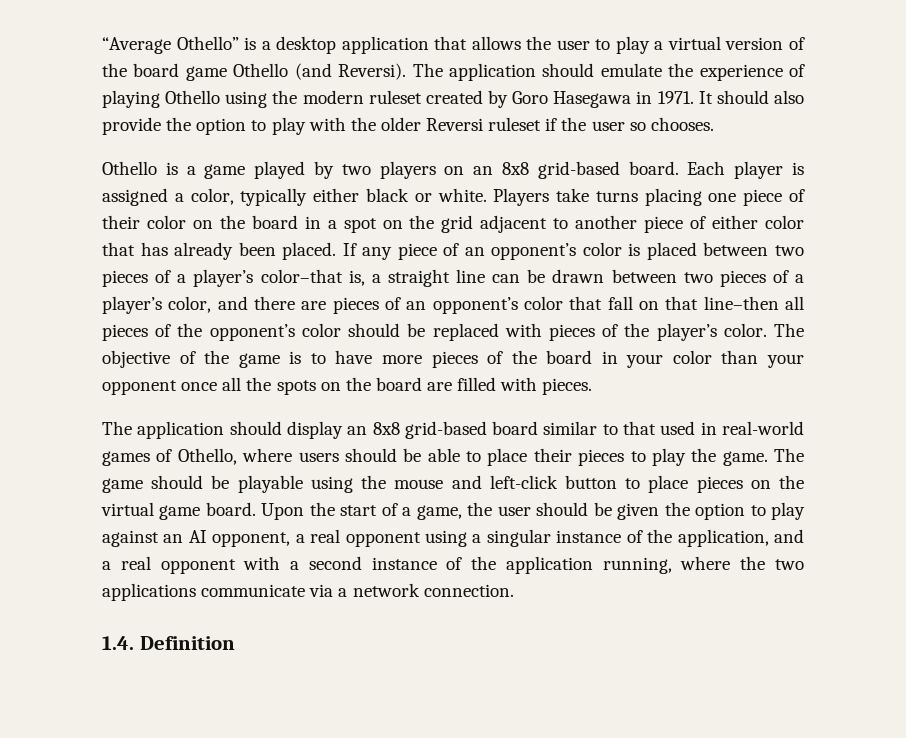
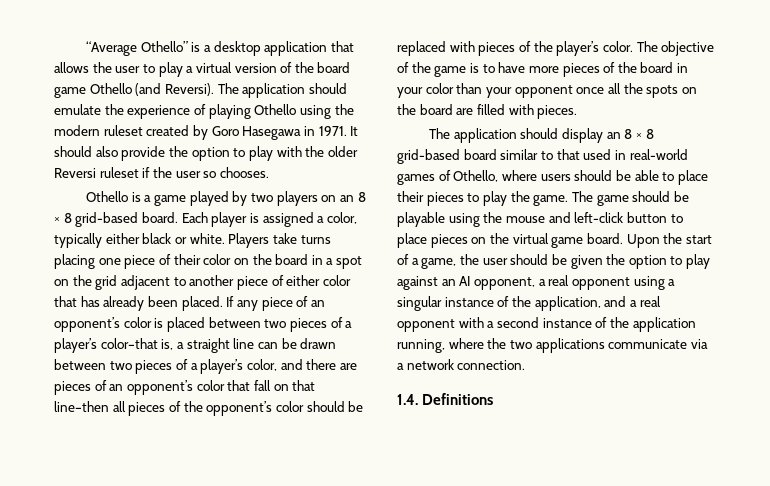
[502,162,529,175] 8x8 -> [357,192,366,202] [54,213,72,223] 8 × 8
[372,422,400,435] 8x8 -> [624,129,654,139] 8 × 8
[139,636,235,650] Definition -> [422,393,494,405] Definitions

